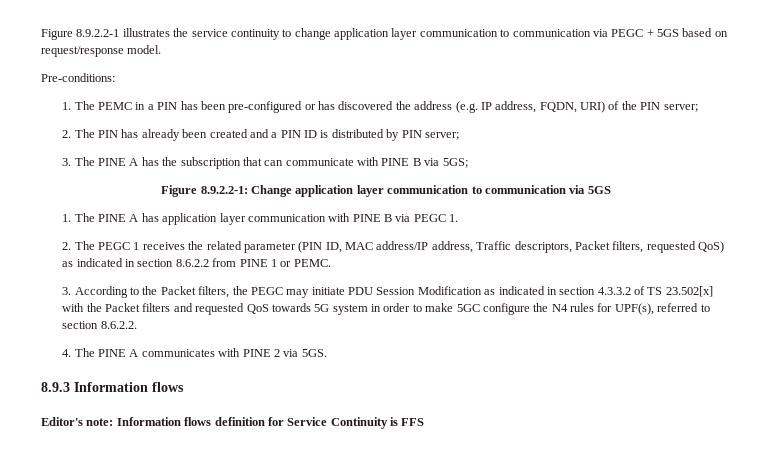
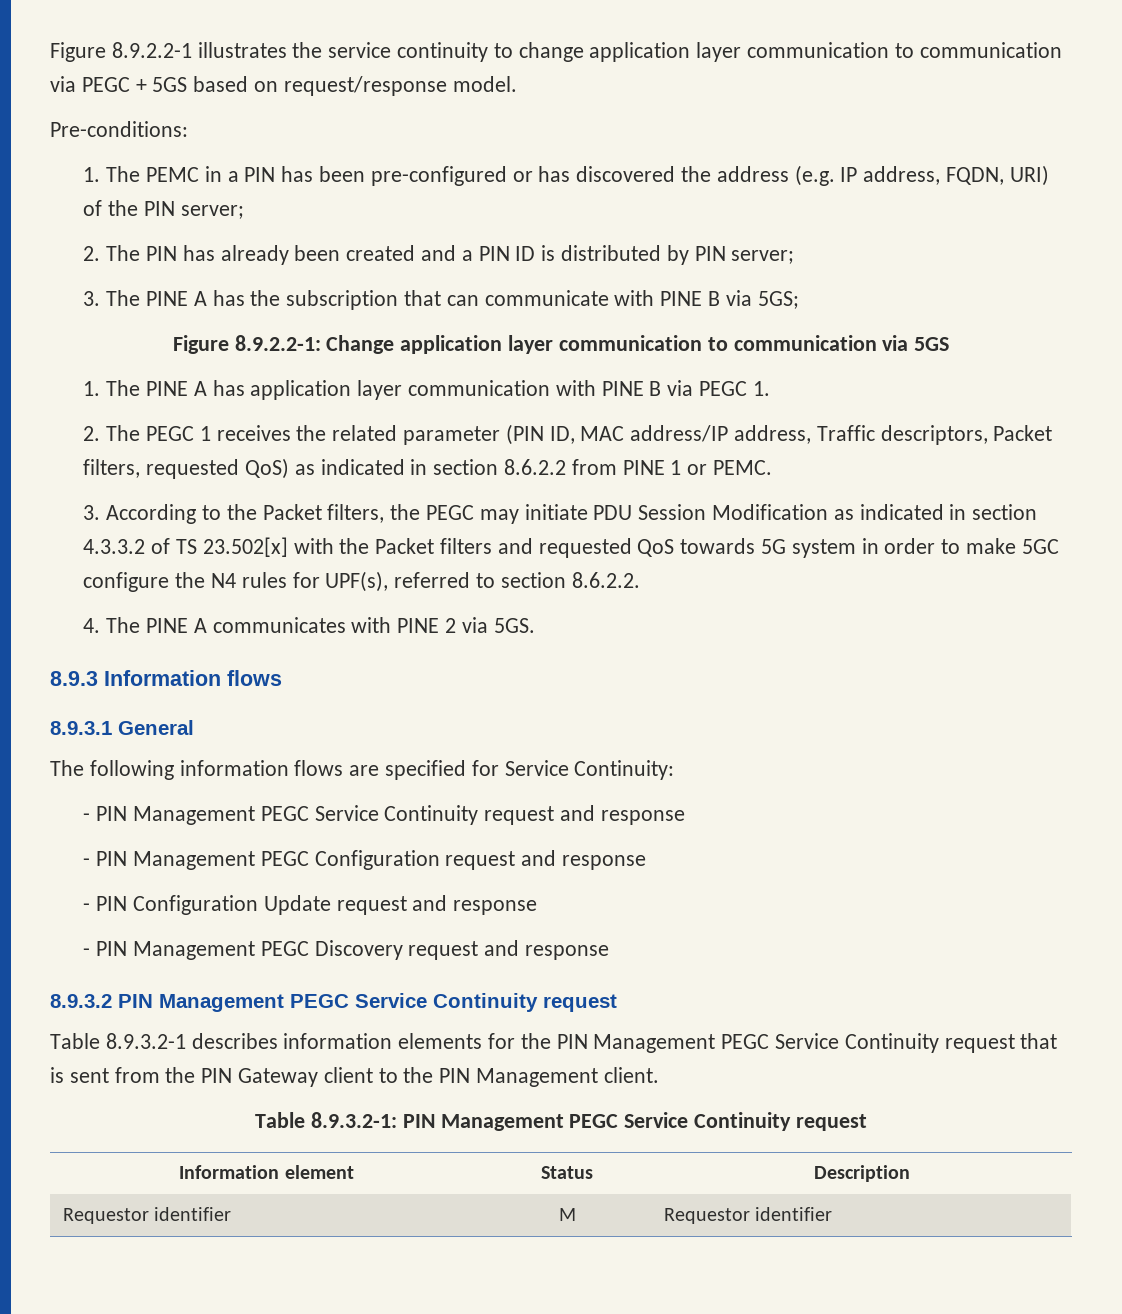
[41,417,425,429] Editor's note: Information flows definition for Service Continuity is FFS -> [50,720,194,735] [50,760,675,780] [83,805,685,825] [83,850,647,870] [83,895,538,915] [83,940,610,960] [50,993,617,1012] [50,1033,1058,1053] [50,1067,659,1087] [255,1112,867,1131] [179,1165,354,1179] [541,1166,593,1179] [813,1165,910,1182] [62,1207,232,1224] [558,1208,576,1221] [663,1207,833,1224] 8.9.3.1 General // The following information flows are specified for Service Continuity: // - PIN Management PEGC Service Continuity request and response // - PIN Management PEGC Configuration request and response // - PIN Configuration Update request and response // - PIN Management PEGC Discovery request and response // 8.9.3.2 PIN Management PEGC Service Continuity request // Table 8.9.3.2-1 describes information elements for the PIN Management PEGC Service Continuity request that is sent from the PIN Gateway client to the PIN Management client. // Table 8.9.3.2-1: PIN Management PEGC Service Continuity request // Information element | Status | Description // Requestor identifier | M | Requestor identifier

